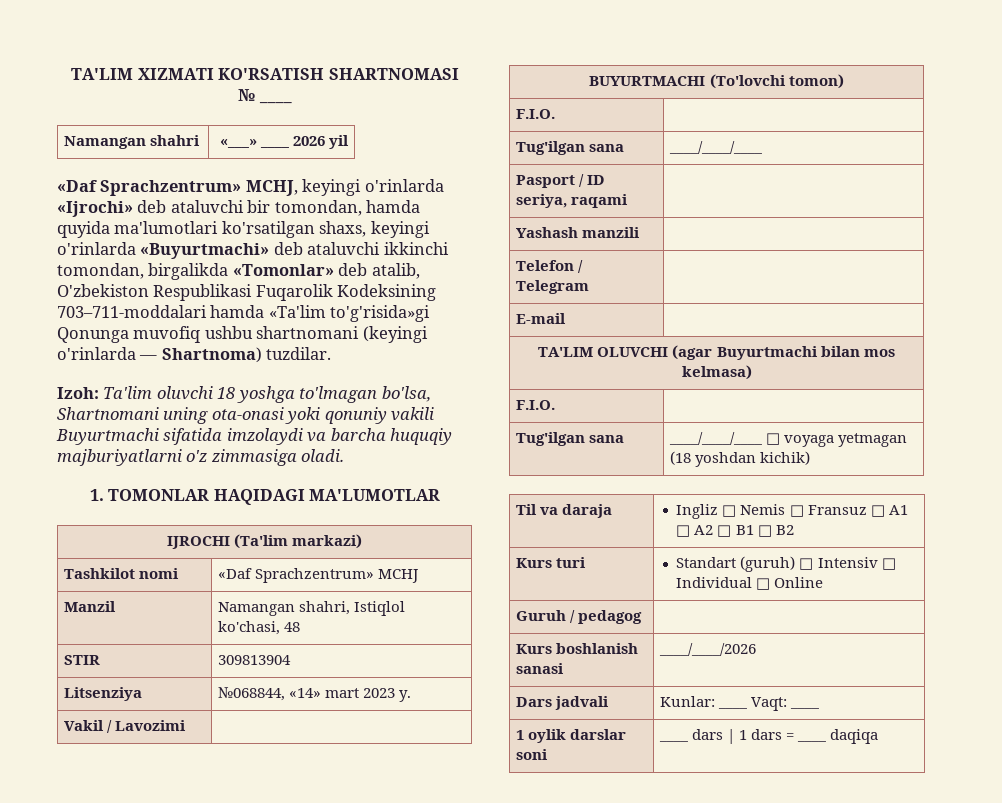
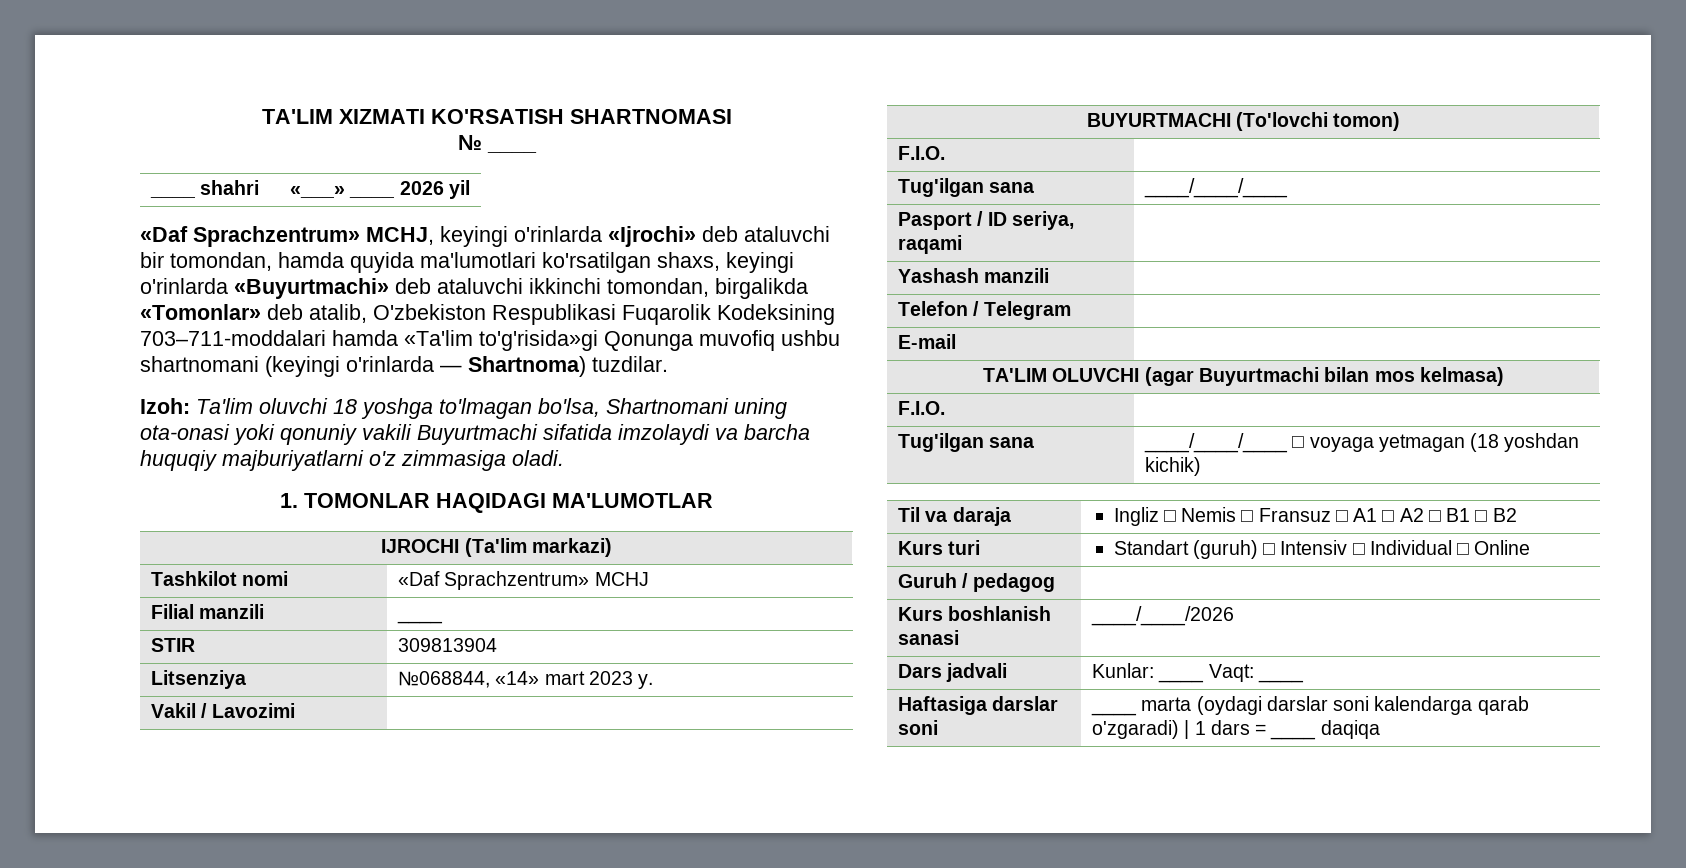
[63,136,146,149] Namangan -> [150,195,197,198] ____
[63,601,116,612] [217,601,405,616] [217,621,300,635] Manzil | Namangan shahri, Istiqlol ko'chasi, 48 -> [151,604,265,619] [397,619,444,624] Filial manzili | ____
[515,729,566,743] 1 oylik -> [898,696,988,715] Haftasiga
[691,729,723,740] dars -> [1141,696,1529,715] [1092,720,1180,739] marta (oydagi darslar soni kalendarga qarab o'zgaradi)

